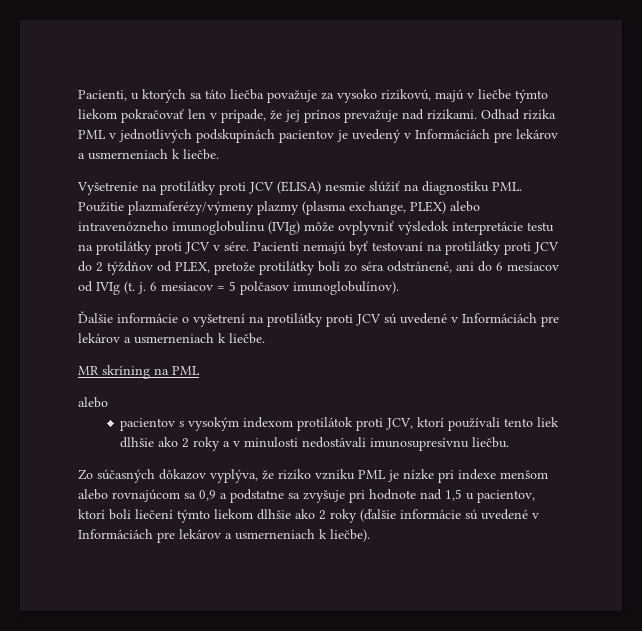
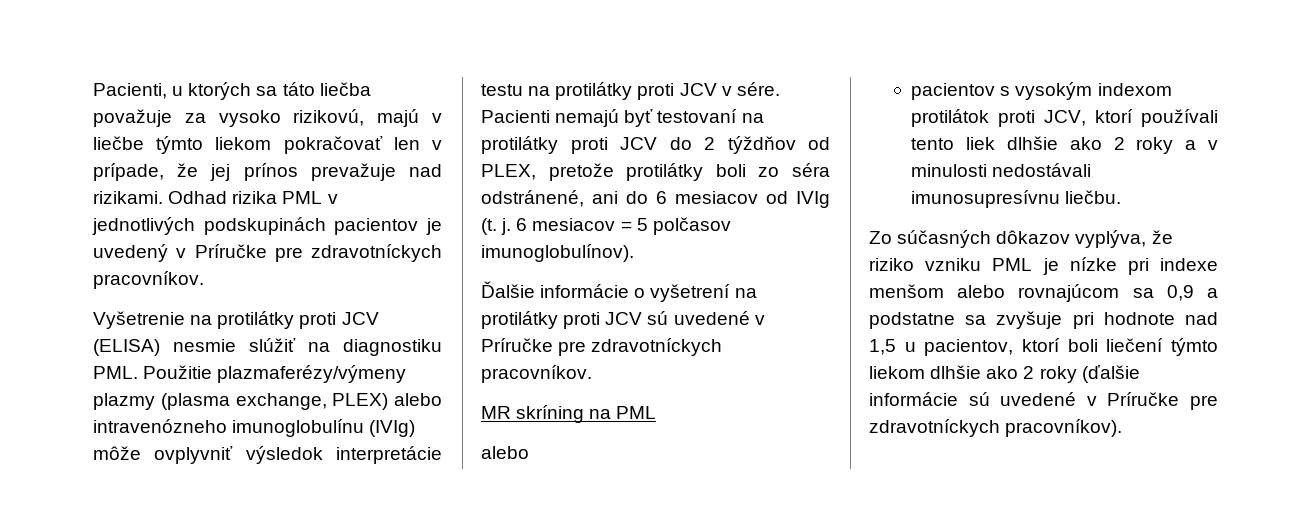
[415,129,558,143] [78,149,219,160] Informáciách pre lekárov a usmerneniach k liečbe. -> [194,244,442,262] [93,271,204,289] Príručke pre zdravotníckych pracovníkov.
[462,313,559,327] [78,333,265,344] Informáciách pre lekárov a usmerneniach k liečbe. -> [481,338,723,356] [481,365,592,383] Príručke pre zdravotníckych pracovníkov.
[78,529,370,543] Informáciách pre lekárov a usmerneniach k liečbe). -> [1107,392,1218,410] [869,419,1123,437] Príručke pre zdravotníckych pracovníkov).

